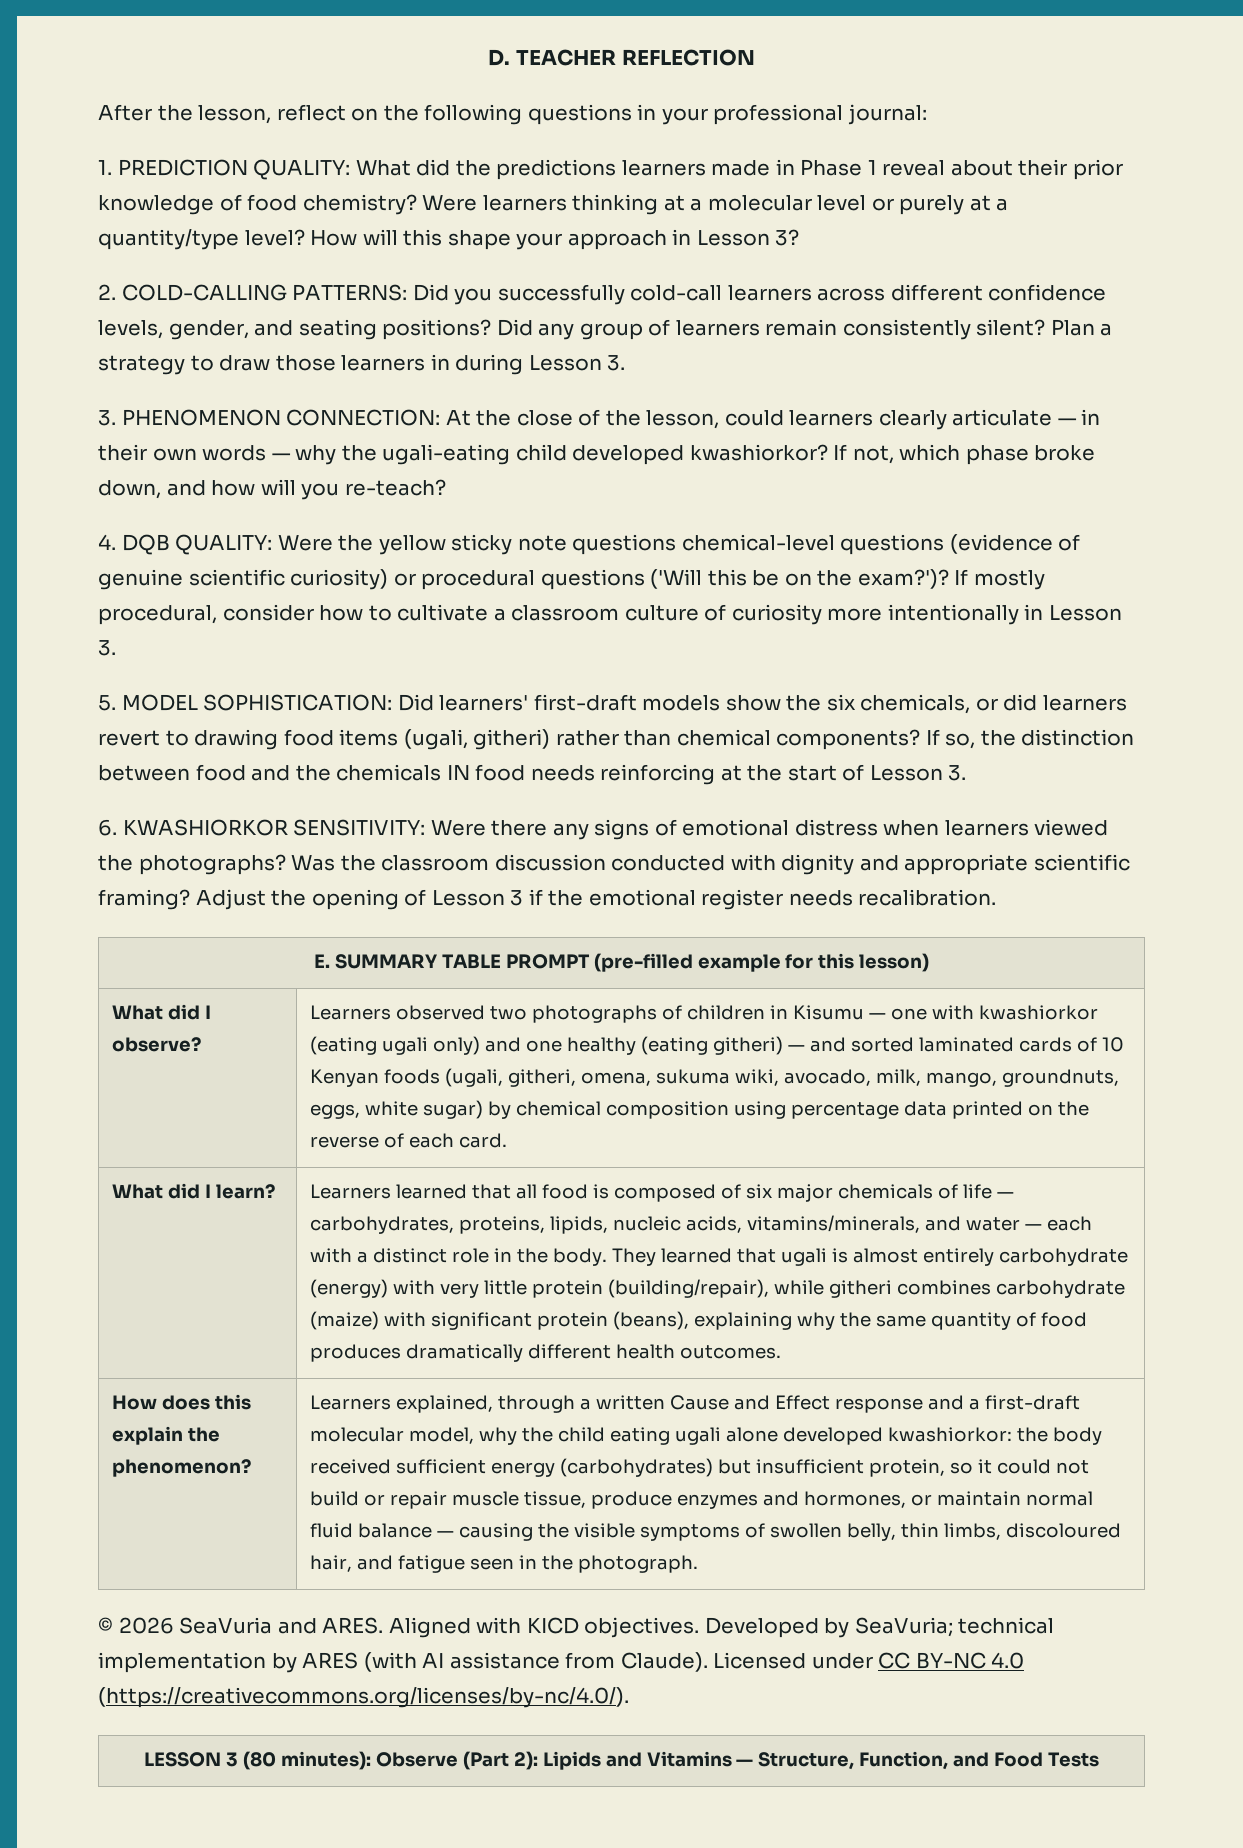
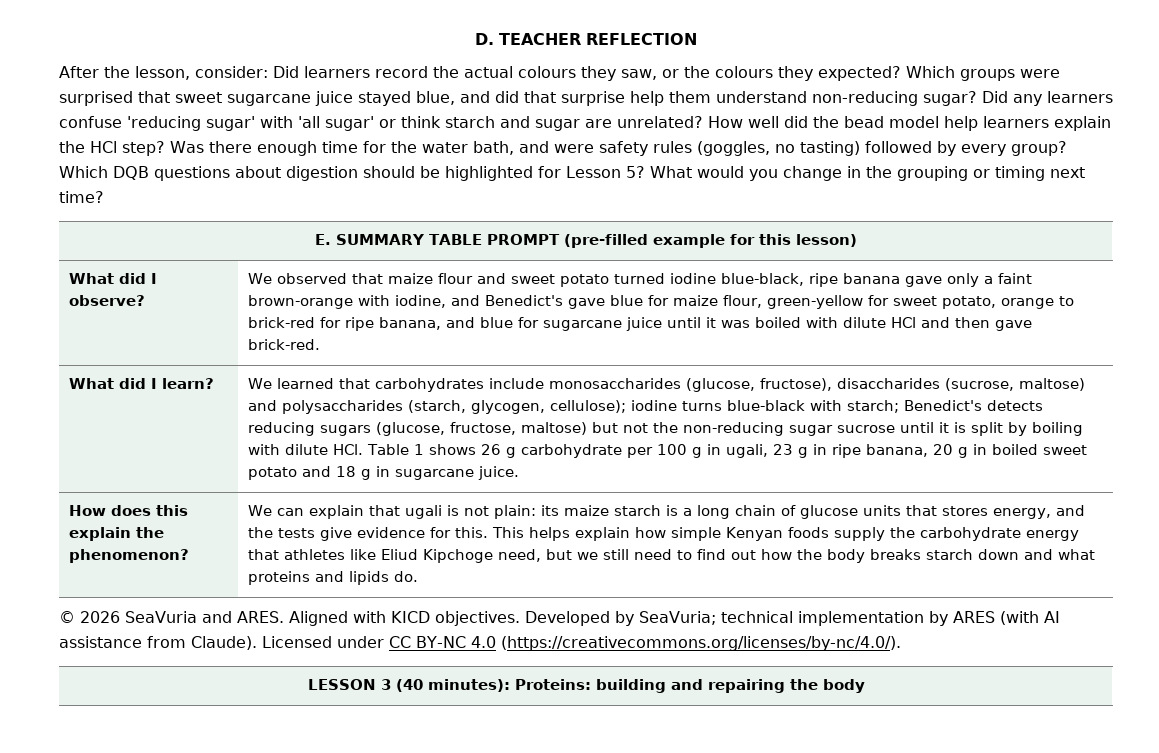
[276,104,927,125] [98,159,1124,180] [98,194,1009,215] [98,229,800,250] [98,284,1107,305] [98,319,1113,340] [98,354,626,375] [98,409,1101,430] [98,444,1096,465] [98,479,446,500] [98,534,1081,555] [98,569,1045,590] [98,604,1122,625] [98,640,116,656] [98,694,1127,714] [98,729,1135,750] [98,764,967,785] [98,819,1109,840] [98,854,1130,875] [98,889,997,910] reflect on the following questions in your professional journal: // 1. PREDICTION QUALITY: What did the predictions learners made in Phase 1 reveal about their prior knowledge of food chemistry? Were learners thinking at a molecular level or purely at a quantity/type level? How will this shape your approach in Lesson 3? // 2. COLD-CALLING PATTERNS: Did you successfully cold-call learners across different confidence levels, gender, and seating positions? Did any group of learners remain consistently silent? Plan a strategy to draw those learners in during Lesson 3. // 3. PHENOMENON CONNECTION: At the close of the lesson, could learners clearly articulate — in their own words — why the ugali-eating child developed kwashiorkor? If not, which phase broke down, and how will you re-teach? // 4. DQB QUALITY: Were the yellow sticky note questions chemical-level questions (evidence of genuine scientific curiosity) or procedural questions ('Will this be on the exam?')? If mostly procedural, consider how to cultivate a classroom culture of curiosity more intentionally in Lesson 3. // 5. MODEL SOPHISTICATION: Did learners' first-draft models show the six chemicals, or did learners revert to drawing food items (ugali, githeri) rather than chemical components? If so, the distinction between food and the chemicals IN food needs reinforcing at the start of Lesson 3. // 6. KWASHIORKOR SENSITIVITY: Were there any signs of emotional distress when learners viewed the photographs? Was the classroom discussion conducted with dignity and appropriate scientific framing? Adjust the opening of Lesson 3 if the emotional register needs recalibration. -> [195,66,1060,81] [59,91,1113,106] [59,116,1111,131] [59,141,1067,156] [59,166,1085,181] [59,191,104,203] consider: Did learners record the actual colours they saw, or the colours they expected? Which groups were surprised that sweet sugarcane juice stayed blue, and did that surprise help them understand non-reducing sugar? Did any learners confuse 'reducing sugar' with 'all sugar' or think starch and sugar are unrelated? How well did the bead model help learners explain the HCl step? Was there enough time for the water bath, and were safety rules (goggles, no tasting) followed by every group? Which DQB questions about digestion should be highlighted for Lesson 5? What would you change in the grouping or timing next time?
[310,1005,1099,1023] [310,1036,1125,1055] [310,1068,1120,1087] [310,1100,1090,1119] [310,1133,508,1148] Learners observed two photographs of children in Kisumu — one with kwashiorkor (eating ugali only) and one healthy (eating githeri) — and sorted laminated cards of 10 Kenyan foods (ugali, githeri, omena, sukuma wiki, avocado, milk, mango, groundnuts, eggs, white sugar) by chemical composition using percentage data printed on the reverse of each card. -> [247,273,1032,287] [247,295,1074,309] [247,317,1032,331] [247,339,320,350] We observed that maize flour and sweet potato turned iodine blue-black, ripe banana gave only a faint brown-orange with iodine, and Benedict's gave blue for maize flour, green-yellow for sweet potato, orange to brick-red for ripe banana, and blue for sugarcane juice until it was boiled with dilute HCl and then gave brick-red.
[310,1184,1015,1202] [310,1215,1093,1234] [310,1248,1129,1266] [310,1279,1126,1298] [310,1311,1088,1330] [310,1344,782,1362] Learners learned that all food is composed of six major chemicals of life — carbohydrates, proteins, lipids, nucleic acids, vitamins/minerals, and water — each with a distinct role in the body. They learned that ugali is almost entirely carbohydrate (energy) with very little protein (building/repair), while githeri combines carbohydrate (maize) with significant protein (beans), explaining why the same quantity of food produces dramatically different health outcomes. -> [247,378,1085,392] [247,400,1043,414] [247,422,1083,436] [247,444,1087,458] [247,466,519,480] We learned that carbohydrates include monosaccharides (glucose, fructose), disaccharides (sucrose, maltose) and polysaccharides (starch, glycogen, cellulose); iodine turns blue-black with starch; Benedict's detects reducing sugars (glucose, fructose, maltose) but not the non-reducing sugar sucrose until it is split by boiling with dilute HCl. Table 1 shows 26 g carbohydrate per 100 g in ugali, 23 g in ripe banana, 20 g in boiled sweet potato and 18 g in sugarcane juice.
[310,1395,1081,1413] [310,1427,1103,1445] [310,1458,1090,1477] [310,1491,1094,1509] [310,1523,1122,1541] [310,1555,699,1573] Learners explained, through a written Cause and Effect response and a first-draft molecular model, why the child eating ugali alone developed kwashiorkor: the body received sufficient energy (carbohydrates) but insufficient protein, so it could not build or repair muscle tissue, produce enzymes and hormones, or maintain normal fluid balance — causing the visible symptoms of swollen belly, thin limbs, discoloured hair, and fatigue seen in the photograph. -> [247,505,1085,519] [247,527,1079,541] [247,549,1095,563] [247,571,418,585] We can explain that ugali is not plain: its maize starch is a long chain of glucose units that stores energy, and the tests give evidence for this. This helps explain how simple Kenyan foods supply the carbohydrate energy that athletes like Eliud Kipchoge need, but we still need to find out how the body breaks starch down and what proteins and lipids do.
[242,1751,1100,1770] (80 minutes): Observe (Part 2): Lipids and Vitamins — Structure, Function, and Food Tests -> [395,679,865,693] (40 minutes): Proteins: building and repairing the body

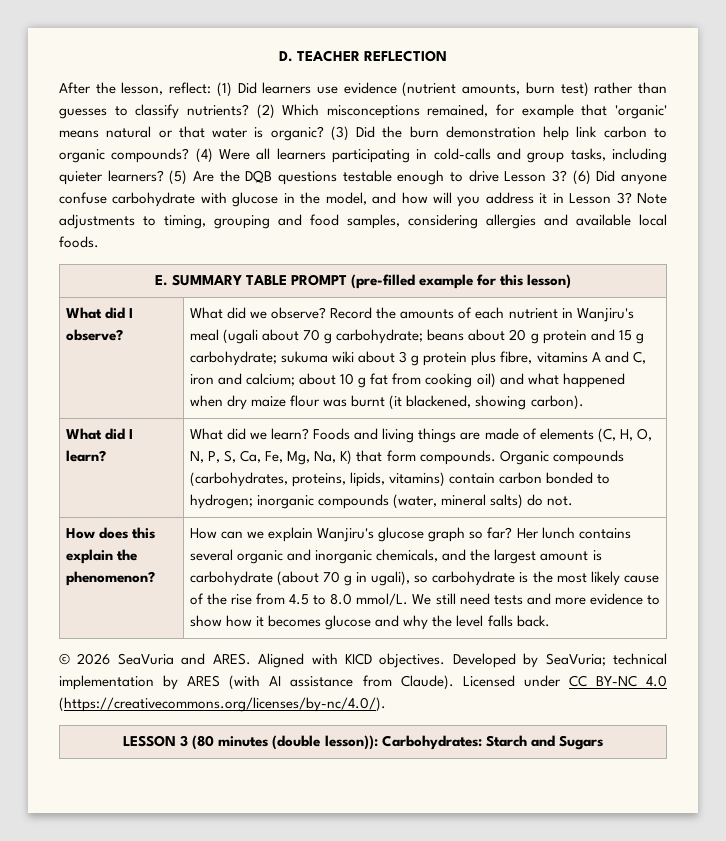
[195,66,1060,81] [59,91,1113,106] [59,116,1111,131] [59,141,1067,156] [59,166,1085,181] [59,191,104,203] consider: Did learners record the actual colours they saw, or the colours they expected? Which groups were surprised that sweet sugarcane juice stayed blue, and did that surprise help them understand non-reducing sugar? Did any learners confuse 'reducing sugar' with 'all sugar' or think starch and sugar are unrelated? How well did the bead model help learners explain the HCl step? Was there enough time for the water bath, and were safety rules (goggles, no tasting) followed by every group? Which DQB questions about digestion should be highlighted for Lesson 5? What would you change in the grouping or timing next time? -> [169,82,667,97] [59,104,667,119] [59,126,667,141] [59,148,667,163] [59,170,667,185] [59,192,667,207] [59,214,667,229] [59,236,99,248] reflect: (1) Did learners use evidence (nutrient amounts, burn test) rather than guesses to classify nutrients? (2) Which misconceptions remained, for example that 'organic' means natural or that water is organic? (3) Did the burn demonstration help link carbon to organic compounds? (4) Were all learners participating in cold-calls and group tasks, including quieter learners? (5) Are the DQB questions testable enough to drive Lesson 3? (6) Did anyone confuse carbohydrate with glucose in the model, and how will you address it in Lesson 3? Note adjustments to timing, grouping and food samples, considering allergies and available local foods.
[247,273,1032,287] [247,295,1074,309] [247,317,1032,331] [247,339,320,350] [68,378,214,389] [247,378,1085,392] [247,400,1043,414] [247,422,1083,436] [247,444,1087,458] [247,466,519,480] We observed that maize flour and sweet potato turned iodine blue-black, ripe banana gave only a faint brown-orange with iodine, and Benedict's gave blue for maize flour, green-yellow for sweet potato, orange to brick-red for ripe banana, and blue for sugarcane juice until it was boiled with dilute HCl and then gave brick-red. // What did I learn? | We learned that carbohydrates include monosaccharides (glucose, fructose), disaccharides (sucrose, maltose) and polysaccharides (starch, glycogen, cellulose); iodine turns blue-black with starch; Benedict's detects reducing sugars (glucose, fructose, maltose) but not the non-reducing sugar sucrose until it is split by boiling with dilute HCl. Table 1 shows 26 g carbohydrate per 100 g in ugali, 23 g in ripe banana, 20 g in boiled sweet potato and 18 g in sugarcane juice. -> [190,307,634,322] [190,329,644,344] [190,351,646,366] [190,373,625,388] [190,395,584,410] [66,428,134,440] [66,450,107,462] [190,428,652,443] [190,450,624,465] [190,472,611,487] [190,494,574,509] What did we observe? Record the amounts of each nutrient in Wanjiru's meal (ugali about 70 g carbohydrate; beans about 20 g protein and 15 g carbohydrate; sukuma wiki about 3 g protein plus fibre, vitamins A and C, iron and calcium; about 10 g fat from cooking oil) and what happened when dry maize flour was burnt (it blackened, showing carbon). // What did I learn? | What did we learn? Foods and living things are made of elements (C, H, O, N, P, S, Ca, Fe, Mg, Na, K) that form compounds. Organic compounds (carbohydrates, proteins, lipids, vitamins) contain carbon bonded to hydrogen; inorganic compounds (water, mineral salts) do not.
[247,505,1085,519] [247,527,1079,541] [247,549,1095,563] [247,571,418,585] We can explain that ugali is not plain: its maize starch is a long chain of glucose units that stores energy, and the tests give evidence for this. This helps explain how simple Kenyan foods supply the carbohydrate energy that athletes like Eliud Kipchoge need, but we still need to find out how the body breaks starch down and what proteins and lipids do. -> [190,527,631,542] [190,549,602,564] [190,571,659,586] [190,593,660,606] [190,615,550,630] How can we explain Wanjiru's glucose graph so far? Her lunch contains several organic and inorganic chemicals, and the largest amount is carbohydrate (about 70 g in ugali), so carbohydrate is the most likely cause of the rise from 4.5 to 8.0 mmol/L. We still need tests and more evidence to show how it becomes glucose and why the level falls back.
[395,679,865,693] (40 minutes): Proteins: building and repairing the body -> [192,735,603,750] (80 minutes (double lesson)): Carbohydrates: Starch and Sugars

